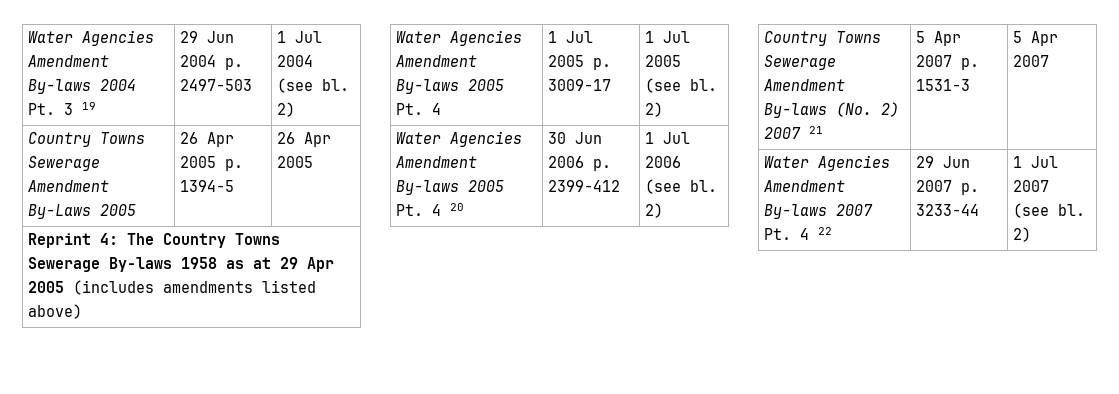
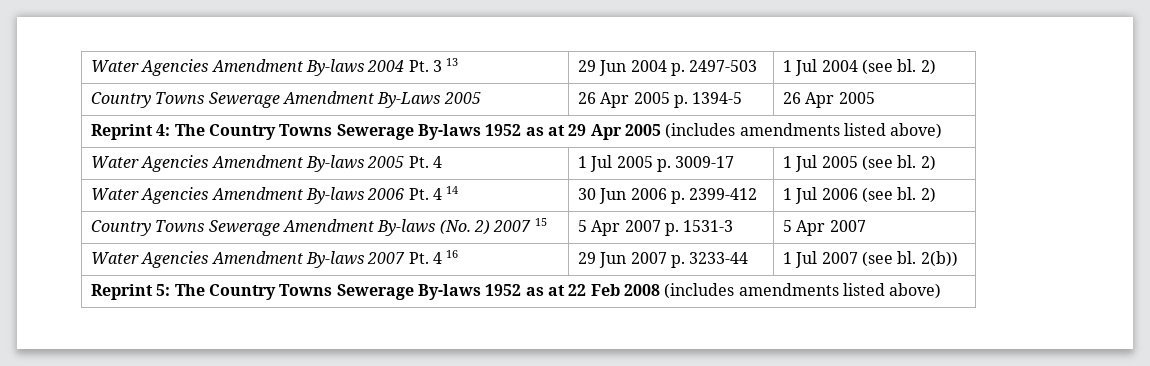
[82,102,97,110] 19 -> [446,58,459,66] 13
[181,257,218,269] 1958 -> [485,124,522,136] 1952
[468,180,505,192] [396,203,465,216] 2005 Pt. 4 20 -> [367,186,459,200] 2006 Pt. 4 14
[809,126,824,134] 21 -> [534,218,547,226] 15
[818,227,833,235] 22 -> [446,250,459,258] 16
[1013,227,1032,242] 2) -> [920,251,958,267] [91,283,942,300] 2(b)) // Reprint 5: The Country Towns Sewerage By-laws 1952 as at 22 Feb 2008 (includes amendments listed above)

